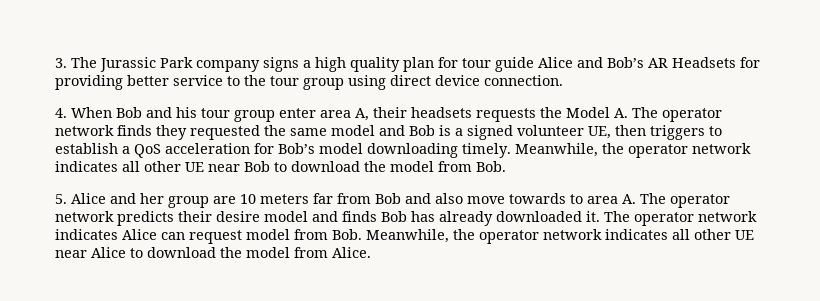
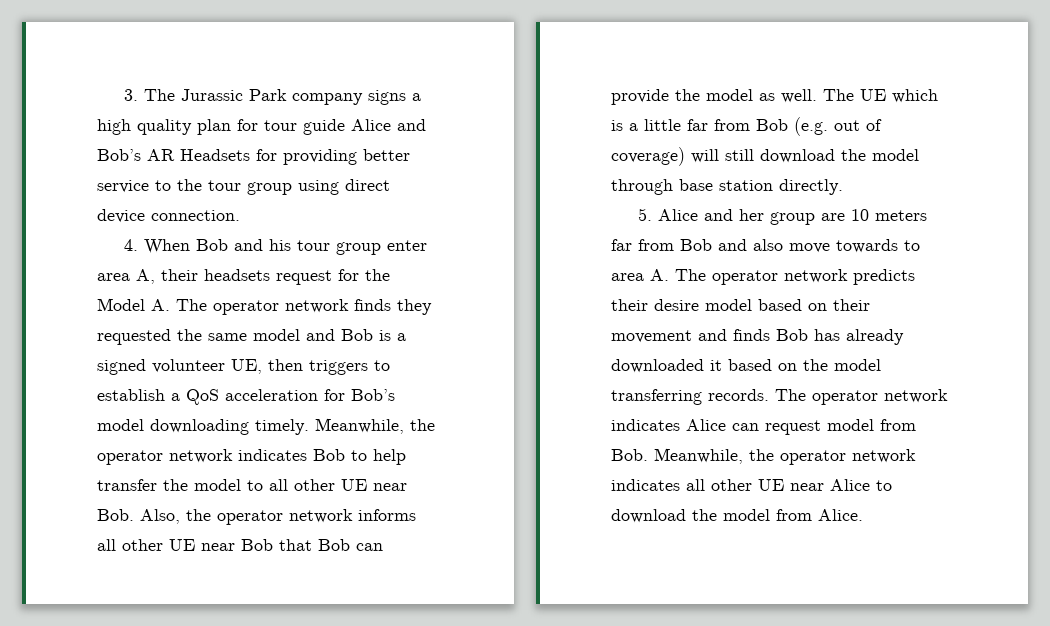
[476,108,536,122] requests -> [276,269,359,285] request for
(118, 166) none -> [313,449,406,465] [97,479,407,491] [97,509,416,525] Bob to help transfer the model to all other UE near Bob. Also, the operator network informs
[274,161,506,172] to download the model from Bob. -> [279,539,383,551] [611,89,938,105] [611,117,882,136] [611,147,919,166] [611,179,843,195] that Bob can provide the model as well. The UE which is a little far from Bob (e.g. out of coverage) will still download the model through base station directly.
(308, 216) none -> [758,299,870,311] [611,330,692,343] based on their movement
[586,211,600,222] it. -> [710,359,881,371] [611,389,769,405] it based on the model transferring records.

